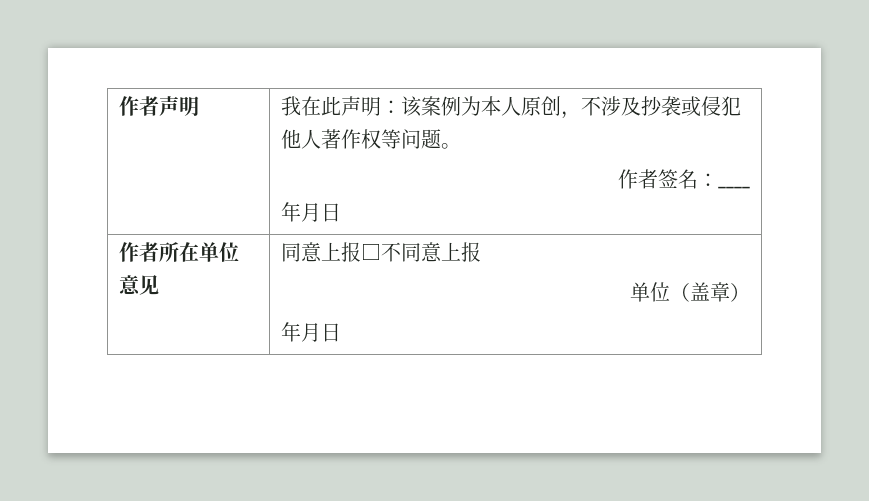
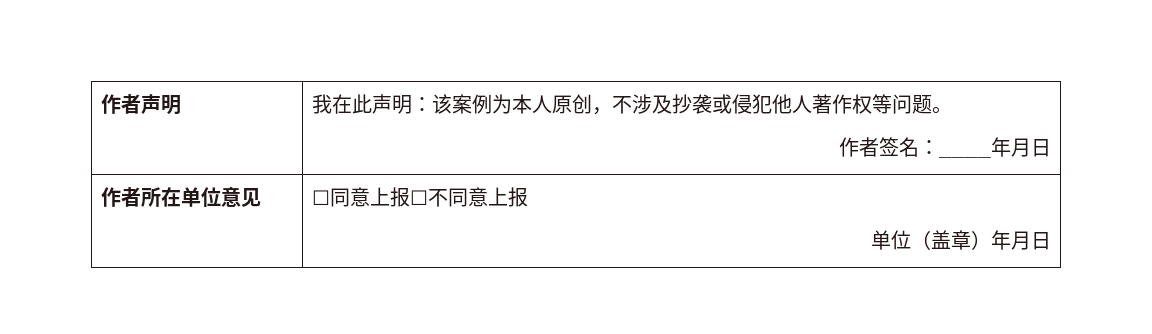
(751, 187) // -> (991, 156) none
[280,242,381,262] 同意上报□ -> [312,187,429,207] ☐同意上报☐
(751, 292) // -> (991, 240) none

